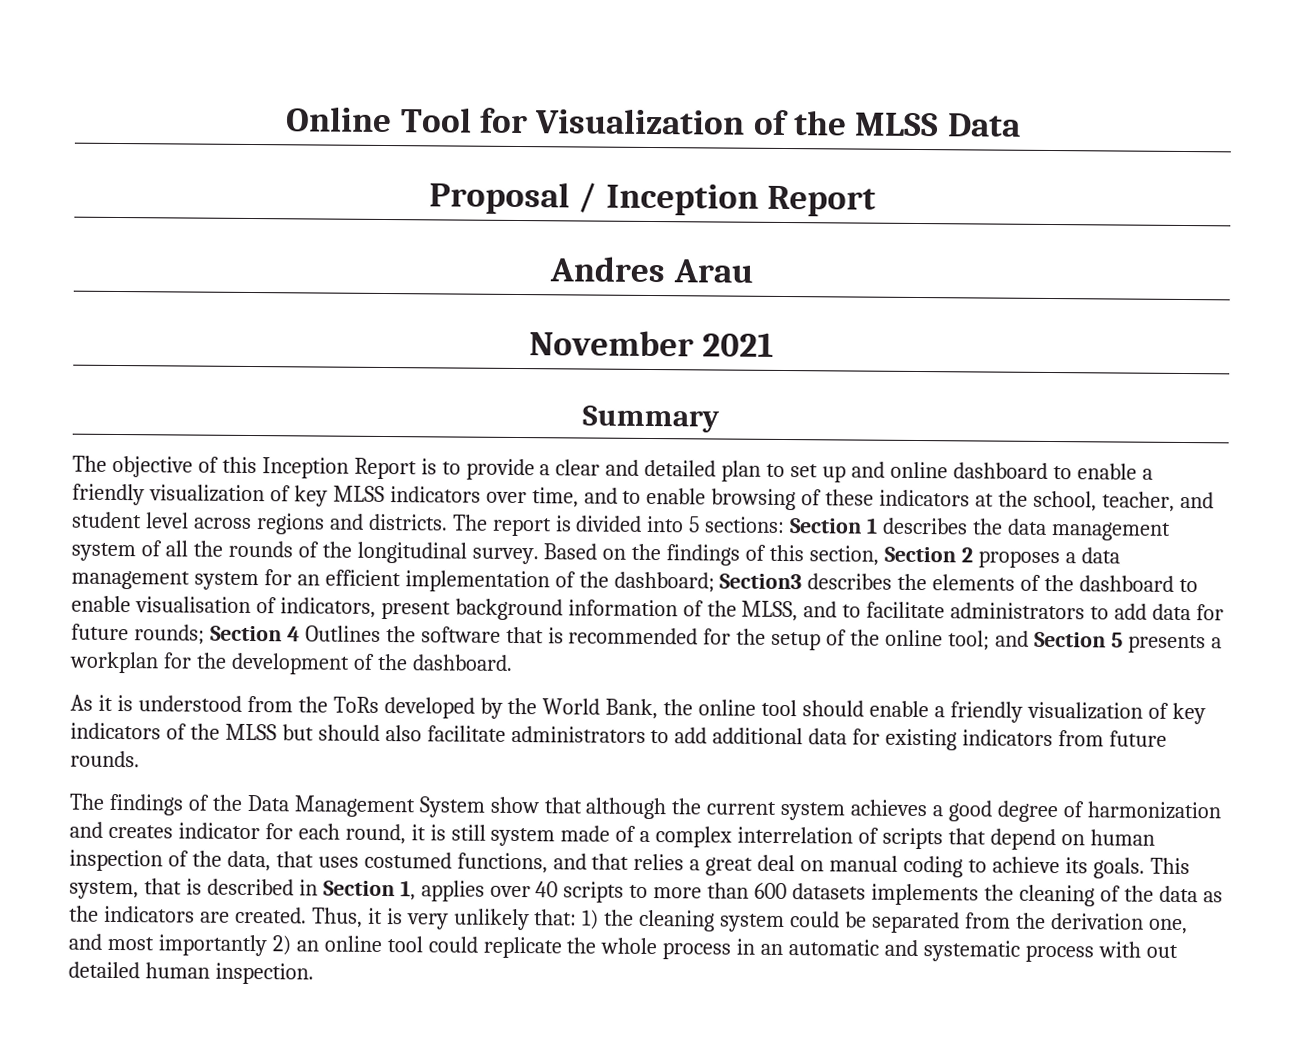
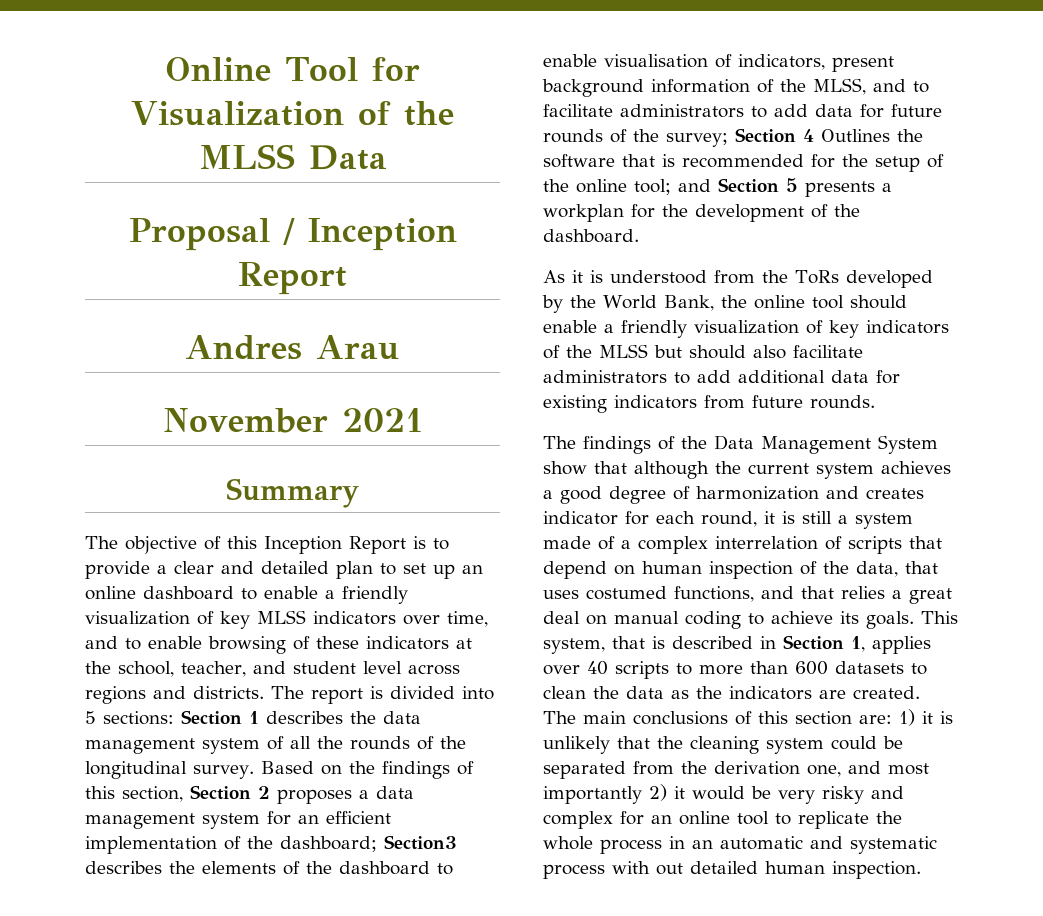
[850,461,885,478] and -> [462,565,483,574] an
[133,624,205,645] rounds; -> [543,129,728,147] rounds of the survey;
(486, 832) none -> [838,515,848,524] a
[871,883,1121,907] implements the cleaning of -> [911,663,927,675] [543,686,586,699] to clean
[311,907,600,931] Thus, it is very unlikely that: 1) -> [543,709,953,726] [543,736,650,754] The main conclusions of this section are: 1) it is unlikely that
(291, 945) none -> [674,786,904,804] [543,811,644,829] it would be very risky and complex for
[427,936,478,953] could -> [775,813,791,825] to

